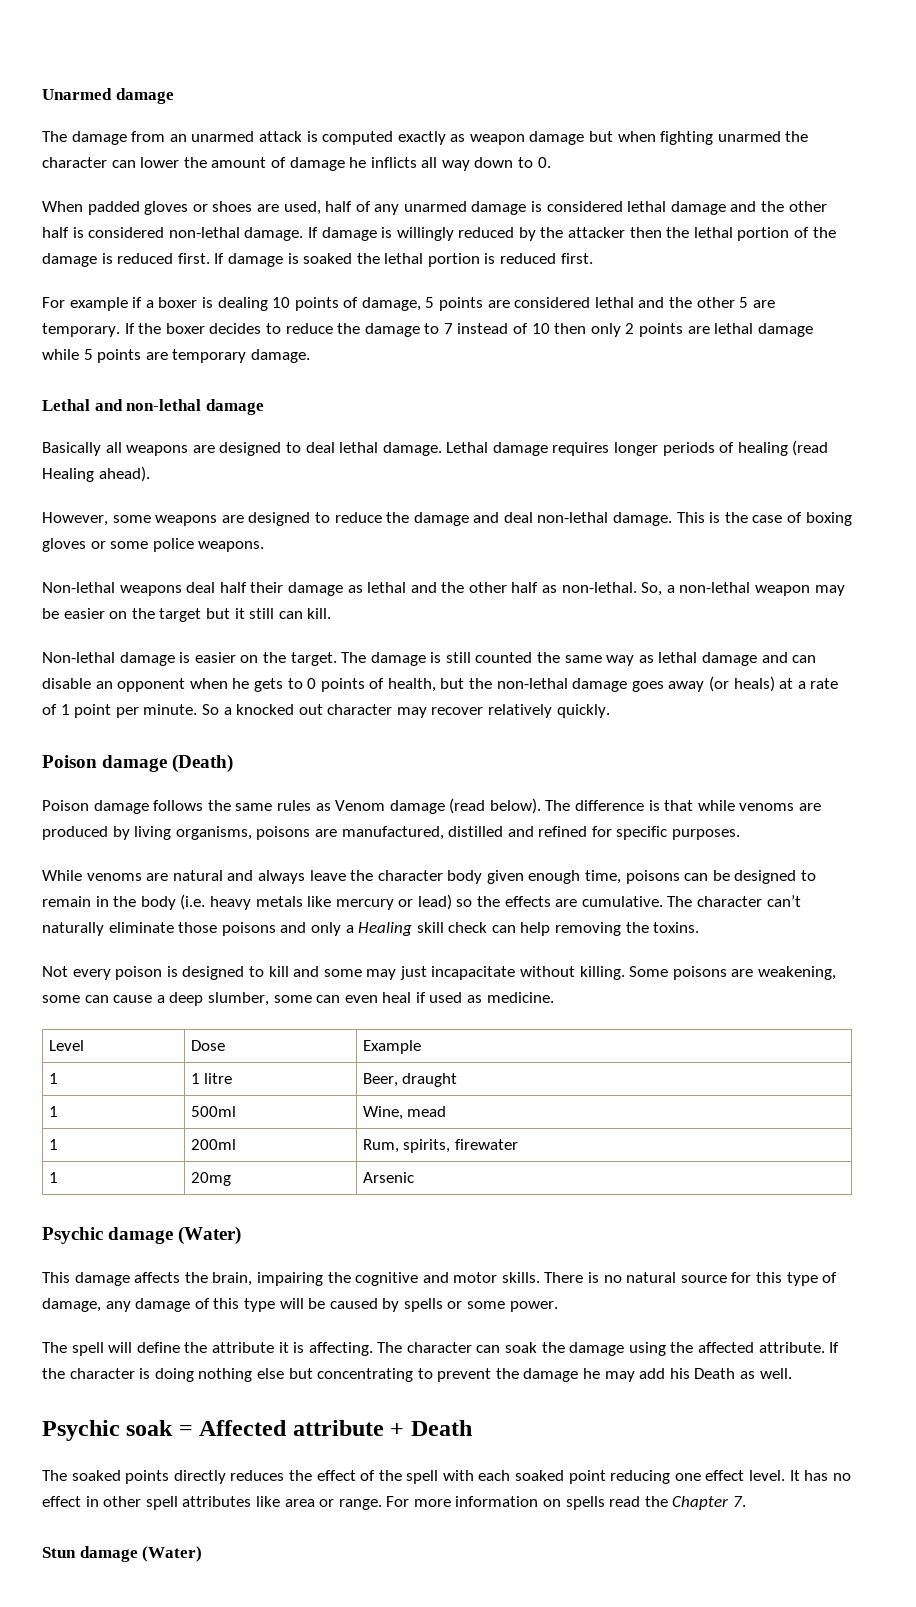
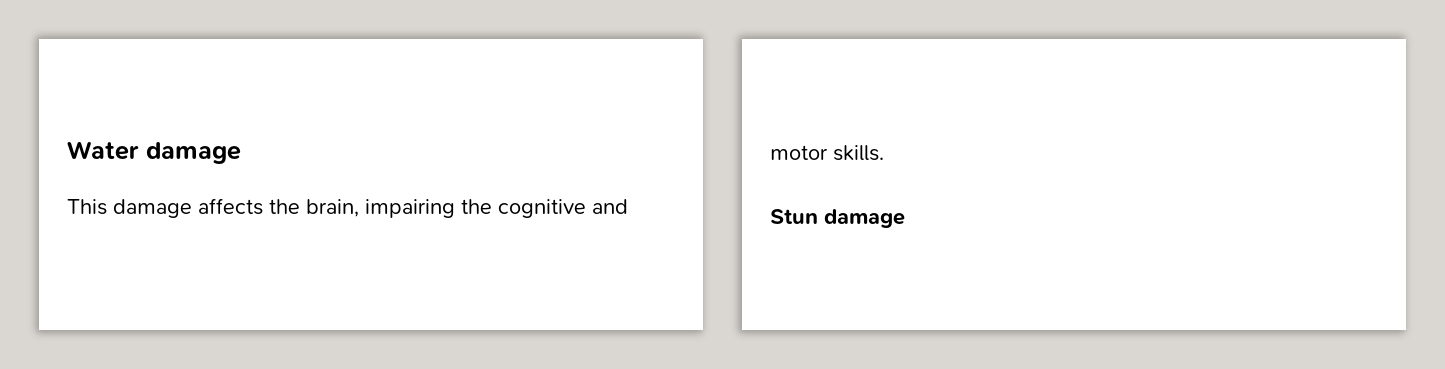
[42,88,174,104] [42,131,809,145] [42,157,551,171] [42,201,827,215] [42,227,836,241] [42,253,593,267] [42,297,775,311] [42,323,813,337] [42,349,310,363] [42,399,264,415] [42,440,829,456] [42,466,150,482] [42,512,852,526] [42,538,265,552] [42,582,845,596] [42,608,332,622] [42,652,817,666] [42,676,839,692] [42,704,610,718] [42,754,234,773] [42,798,822,814] [42,826,741,840] [42,870,817,884] [42,894,801,910] [42,922,700,936] [42,966,837,980] [42,992,554,1006] [48,1040,84,1051] [190,1040,225,1051] [362,1040,421,1054] [48,1073,58,1084] [190,1073,233,1084] [362,1073,458,1087] [48,1106,58,1117] [190,1106,236,1117] [362,1106,447,1120] [48,1139,58,1150] [190,1139,236,1150] [362,1139,519,1153] [48,1172,58,1183] [190,1172,231,1186] [362,1172,414,1183] [42,1226,242,1245] Unarmed damage // The damage from an unarmed attack is computed exactly as weapon damage but when fighting unarmed the character can lower the amount of damage he inflicts all way down to 0. // When padded gloves or shoes are used, half of any unarmed damage is considered lethal damage and the other half is considered non-lethal damage. If damage is willingly reduced by the attacker then the lethal portion of the damage is reduced first. If damage is soaked the lethal portion is reduced first. // For example if a boxer is dealing 10 points of damage, 5 points are considered lethal and the other 5 are temporary. If the boxer decides to reduce the damage to 7 instead of 10 then only 2 points are lethal damage while 5 points are temporary damage. // Lethal and non-lethal damage // Basically all weapons are designed to deal lethal damage. Lethal damage requires longer periods of healing (read Healing ahead). // However, some weapons are designed to reduce the damage and deal non-lethal damage. This is the case of boxing gloves or some police weapons. // Non-lethal weapons deal half their damage as lethal and the other half as non-lethal. So, a non-lethal weapon may be easier on the target but it still can kill. // Non-lethal damage is easier on the target. The damage is still counted the same way as lethal damage and can disable an opponent when he gets to 0 points of health, but the non-lethal damage goes away (or heals) at a rate of 1 point per minute. So a knocked out character may recover relatively quickly. // Poison damage (Death) // Poison damage follows the same rules as Venom damage (read below). The difference is that while venoms are produced by living organisms, poisons are manufactured, distilled and refined for specific purposes. // While venoms are natural and always leave the character body given enough time, poisons can be designed to remain in the body (i.e. heavy metals like mercury or lead) so the effects are cumulative. The character can’t naturally eliminate those poisons and only a Healing skill check can help removing the toxins. // Not every poison is designed to kill and some may just incapacitate without killing. Some poisons are weakening, some can cause a deep slumber, some can even heal if used as medicine. // Level | Dose | Example // 1 | 1 litre | Beer, draught // 1 | 500ml | Wine, mead // 1 | 200ml | Rum, spirits, firewater // 1 | 20mg | Arsenic // Psychic damage (Water) -> [67,141,241,164] Water damage
[544,1272,838,1286] [42,1298,558,1312] [42,1342,840,1356] [42,1368,792,1382] [42,1420,472,1441] [42,1470,851,1484] [42,1496,747,1510] There is no natural source for this type of damage, any damage of this type will be caused by spells or some power. // The spell will define the attribute it is affecting. The character can soak the damage using the affected attribute. If the character is doing nothing else but concentrating to prevent the damage he may add his Death as well. // Psychic soak = Affected attribute + Death // The soaked points directly reduces the effect of the spell with each soaked point reducing one effect level. It has no effect in other spell attributes like area or range. For more information on spells read the Chapter 7. -> (884, 153) none
[142,1546,203,1562] (Water) -> (905, 218) none

